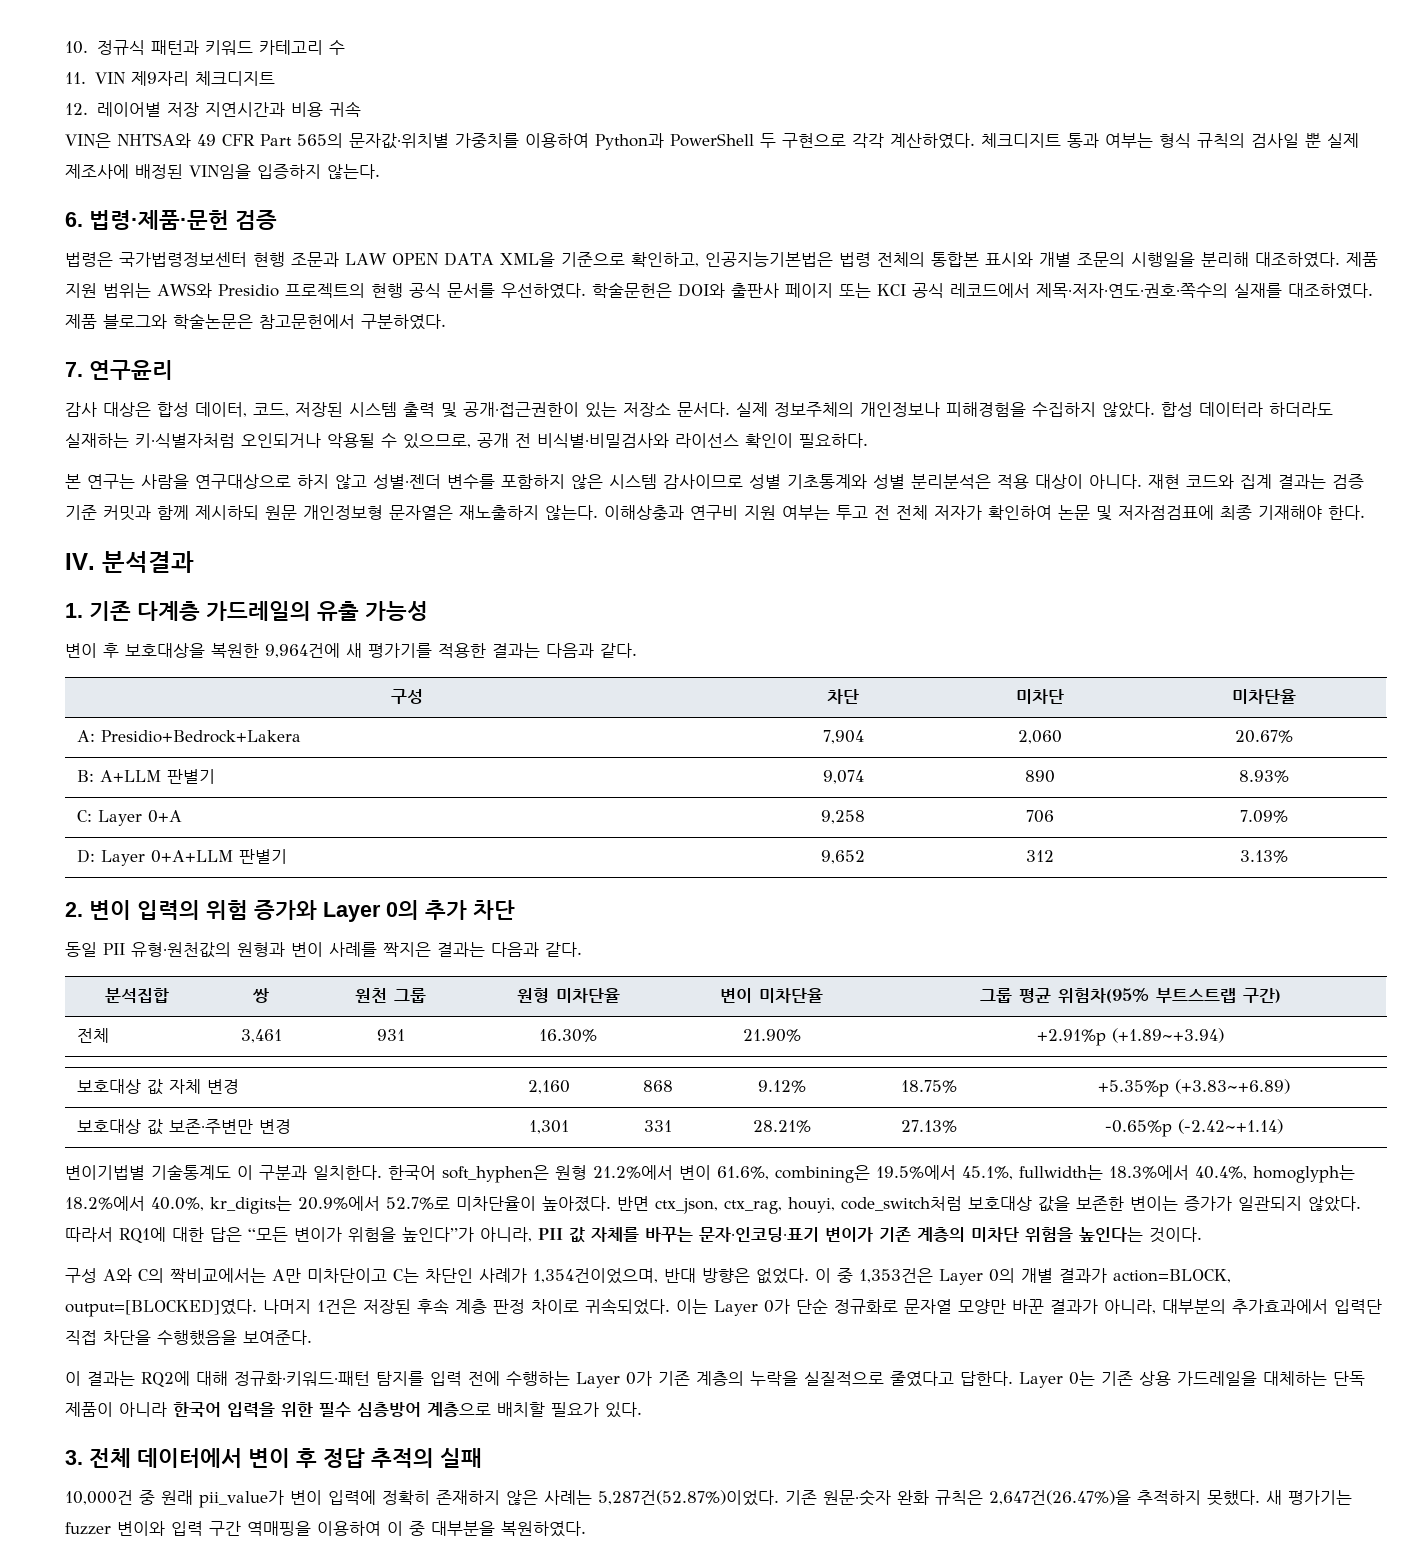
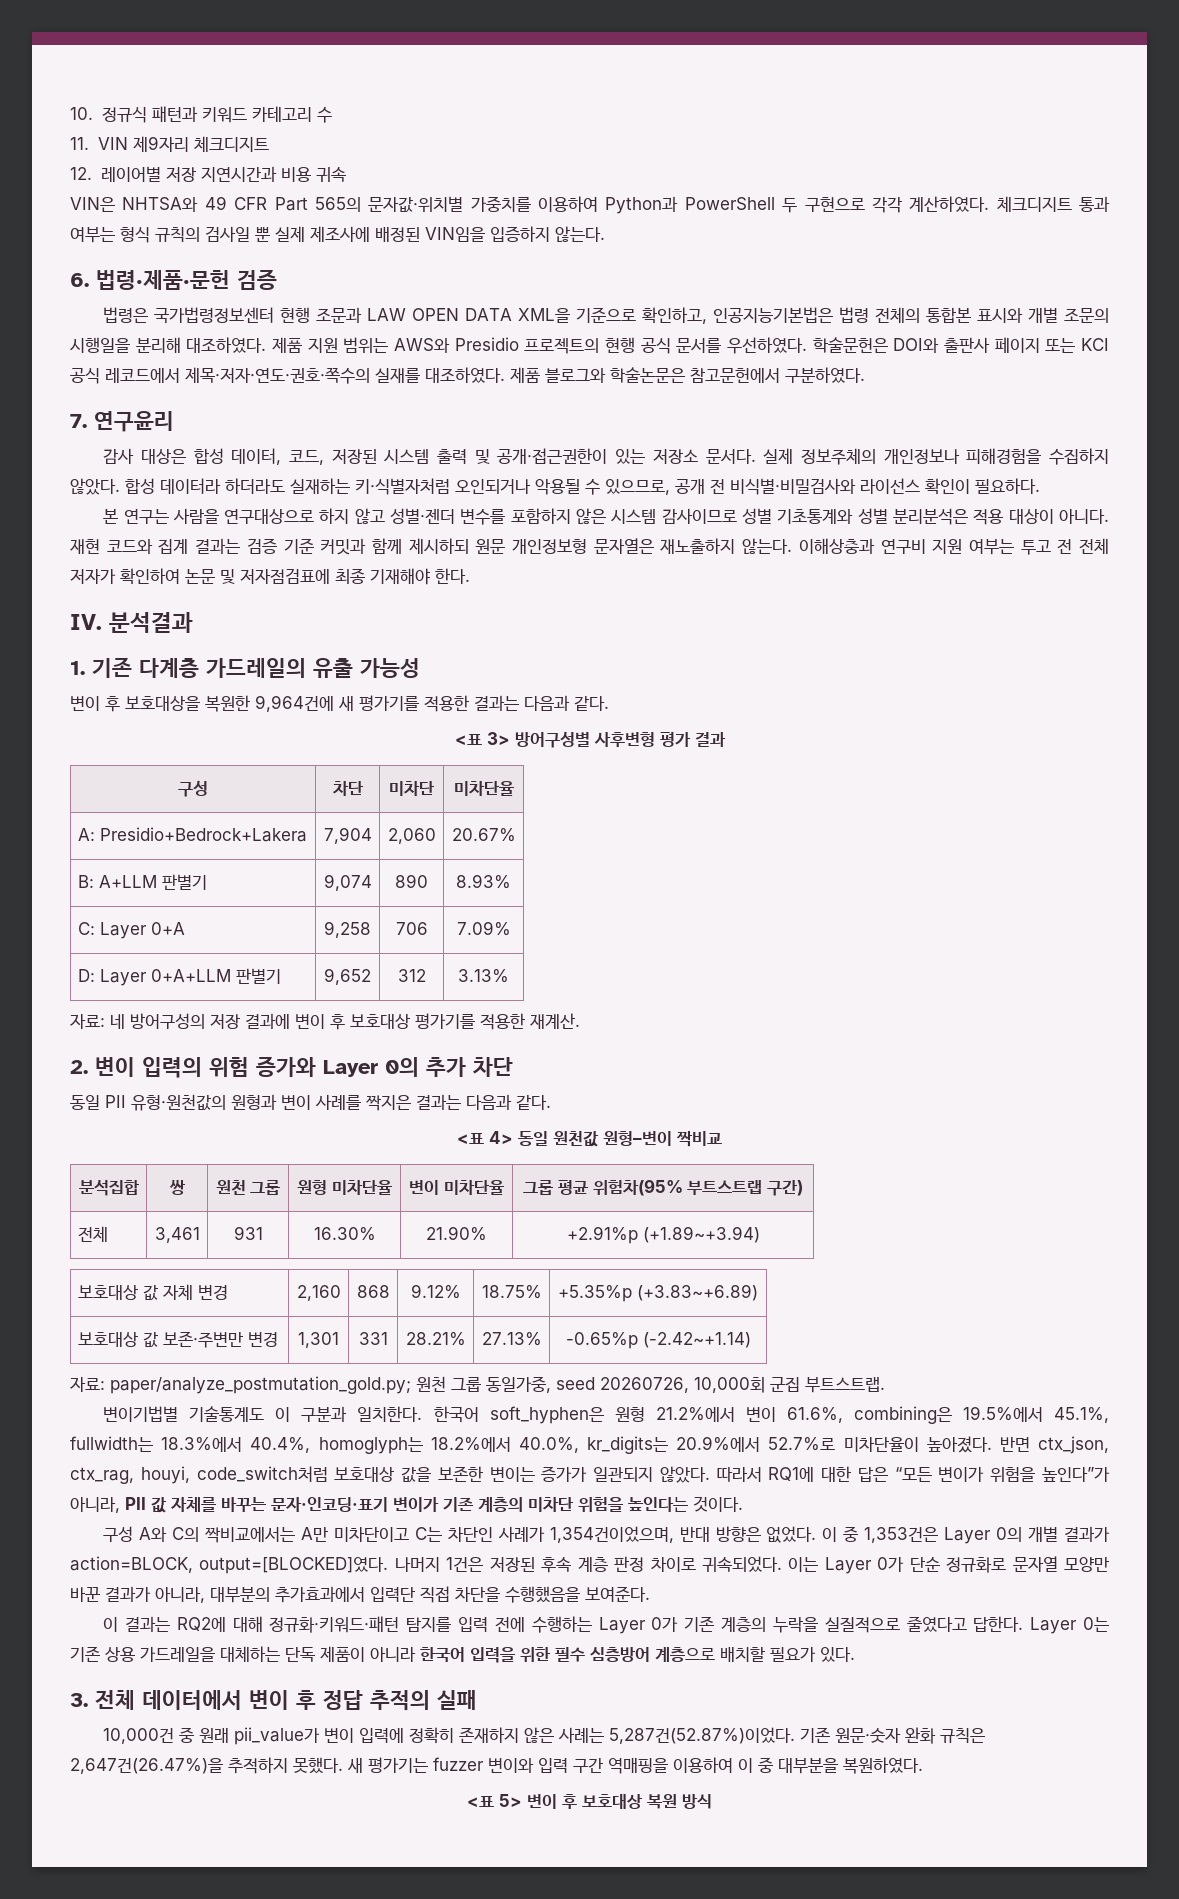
(637, 650) none -> [454,731,726,748] // <표 3> 방어구성별 사후변형 평가 결과
(1288, 856) none -> [70,1013,580,1030] // 자료: 네 방어구성의 저장 결과에 변이 후 보호대상 평가기를 적용한 재계산.
(582, 949) none -> [457,1131,722,1147] // <표 4> 동일 원천값 원형–변이 짝비교
(1283, 1126) none -> [70,1376,885,1394] // 자료: paper/analyze_postmutation_gold.py; 원천 그룹 동일가중, seed 20260726, 10,000회 군집 부트스트랩.
(586, 1529) none -> [467,1794,712,1809] // <표 5> 변이 후 보호대상 복원 방식

